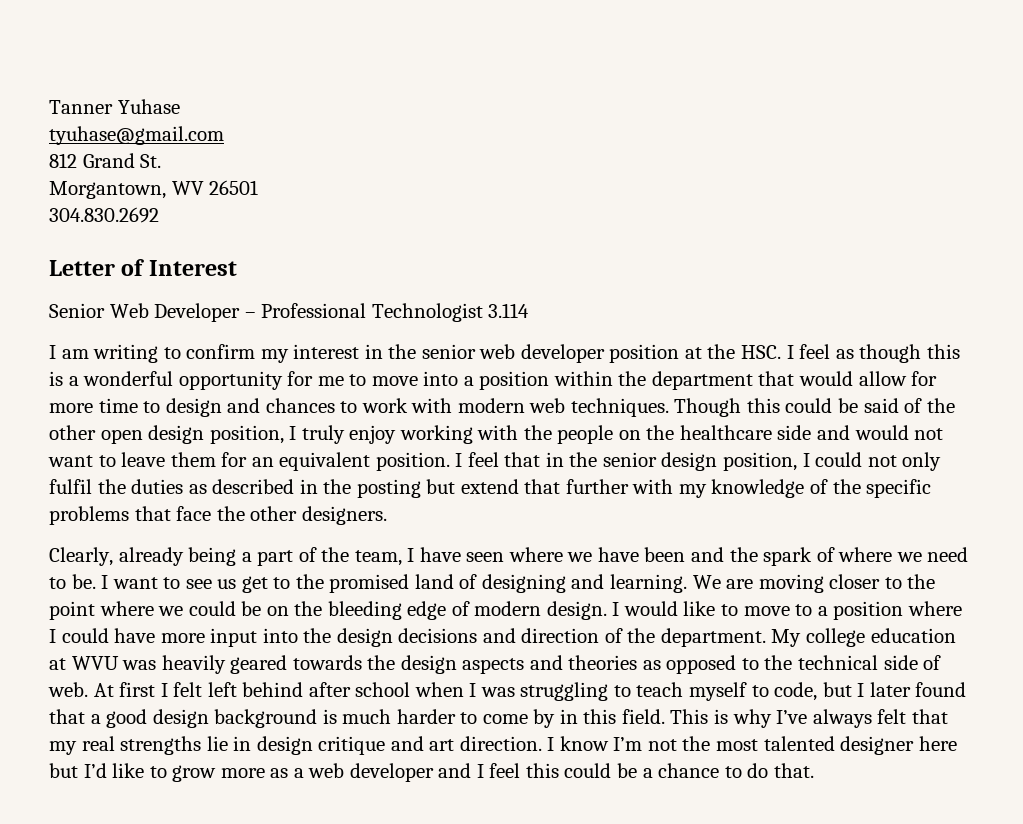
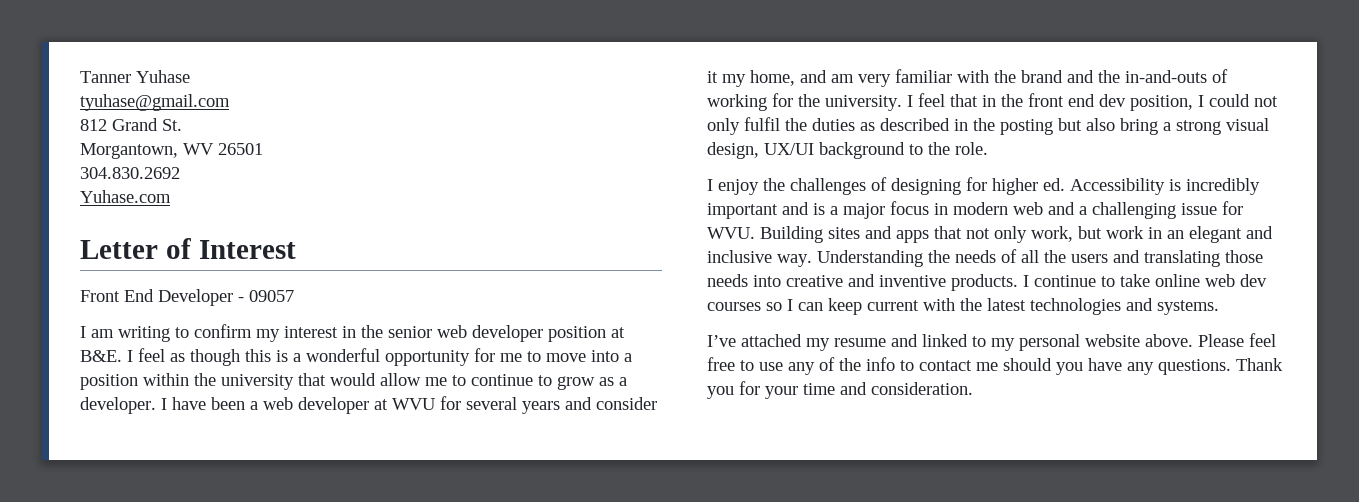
(159, 215) none -> [80,190,171,203] // Yuhase.com
[49,303,530,322] Senior Web Developer – Professional Technologist 3.114 -> [80,289,294,306] Front End Developer - 09057
[707,344,782,359] the HSC. -> [80,350,122,362] B&E.
[651,371,753,390] department -> [221,374,294,390] university
[911,371,938,386] [49,398,955,417] [49,425,944,444] [48,452,450,471] for more time to design and chances to work with modern web techniques. Though this could be said of the other open design position, I truly enjoy working with the people on the healthcare side and would not want to leave them for an equivalent position. -> [425,374,627,390] [80,396,657,414] [707,69,1228,87] [707,93,902,111] me to continue to grow as a developer. I have been a web developer at WVU for several years and consider it my home, and am very familiar with the brand and the in-and-outs of working for the university.
[602,452,718,471] senior design -> [1028,93,1126,107] front end dev
[460,479,932,498] [49,506,387,525] [49,547,969,566] [49,574,936,593] [49,601,962,620] [49,628,956,647] [49,655,942,674] [48,682,967,701] [49,709,948,728] [49,736,957,755] [49,763,814,782] extend that further with my knowledge of the specific problems that face the other designers. // Clearly, already being a part of the team, I have seen where we have been and the spark of where we need to be. I want to see us get to the promised land of designing and learning. We are moving closer to the point where we could be on the bleeding edge of modern design. I would like to move to a position where I could have more input into the design decisions and direction of the department. My college education at WVU was heavily geared towards the design aspects and theories as opposed to the technical side of web. At first I felt left behind after school when I was struggling to teach myself to code, but I later found that a good design background is much harder to come by in this field. This is why I’ve always felt that my real strengths lie in design critique and art direction. I know I’m not the most talented designer here but I’d like to grow more as a web developer and I feel this could be a chance to do that. -> [1086,118,1269,135] [707,142,988,159] [707,177,1260,195] [707,201,1243,219] [707,226,1273,243] [707,249,1263,267] [707,274,1267,291] [707,298,1219,315] [707,333,1276,351] [707,357,1283,375] [707,381,973,399] also bring a strong visual design, UX/UI background to the role. // I enjoy the challenges of designing for higher ed. Accessibility is incredibly important and is a major focus in modern web and a challenging issue for WVU. Building sites and apps that not only work, but work in an elegant and inclusive way. Understanding the needs of all the users and translating those needs into creative and inventive products. I continue to take online web dev courses so I can keep current with the latest technologies and systems. // I’ve attached my resume and linked to my personal website above. Please feel free to use any of the info to contact me should you have any questions. Thank you for your time and consideration.

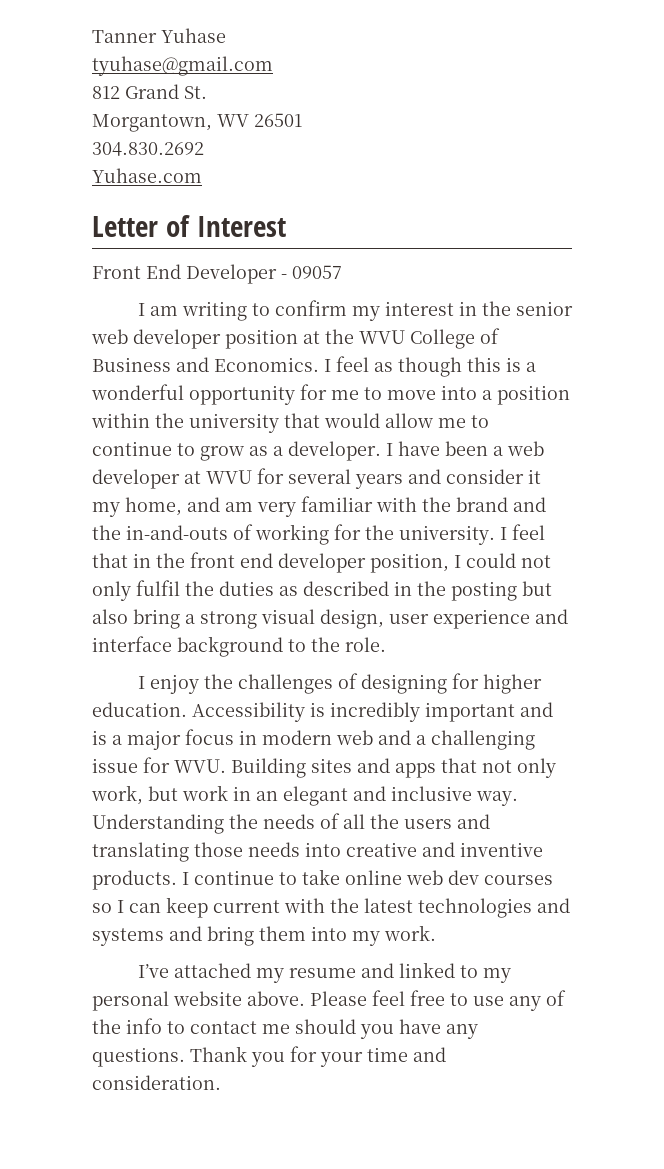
[80,350,122,362] B&E. -> [325,328,500,349] [92,357,319,372] the WVU College of Business and Economics.
[1099,94,1126,107] dev -> [278,553,366,573] developer
[764,143,814,155] UX/UI -> [389,609,568,629] [92,636,172,652] user experience and interface
[1043,178,1065,191] ed. -> [92,702,187,717] education.
[1157,300,1219,315] systems. -> [92,925,436,946] systems and bring them into my work.

